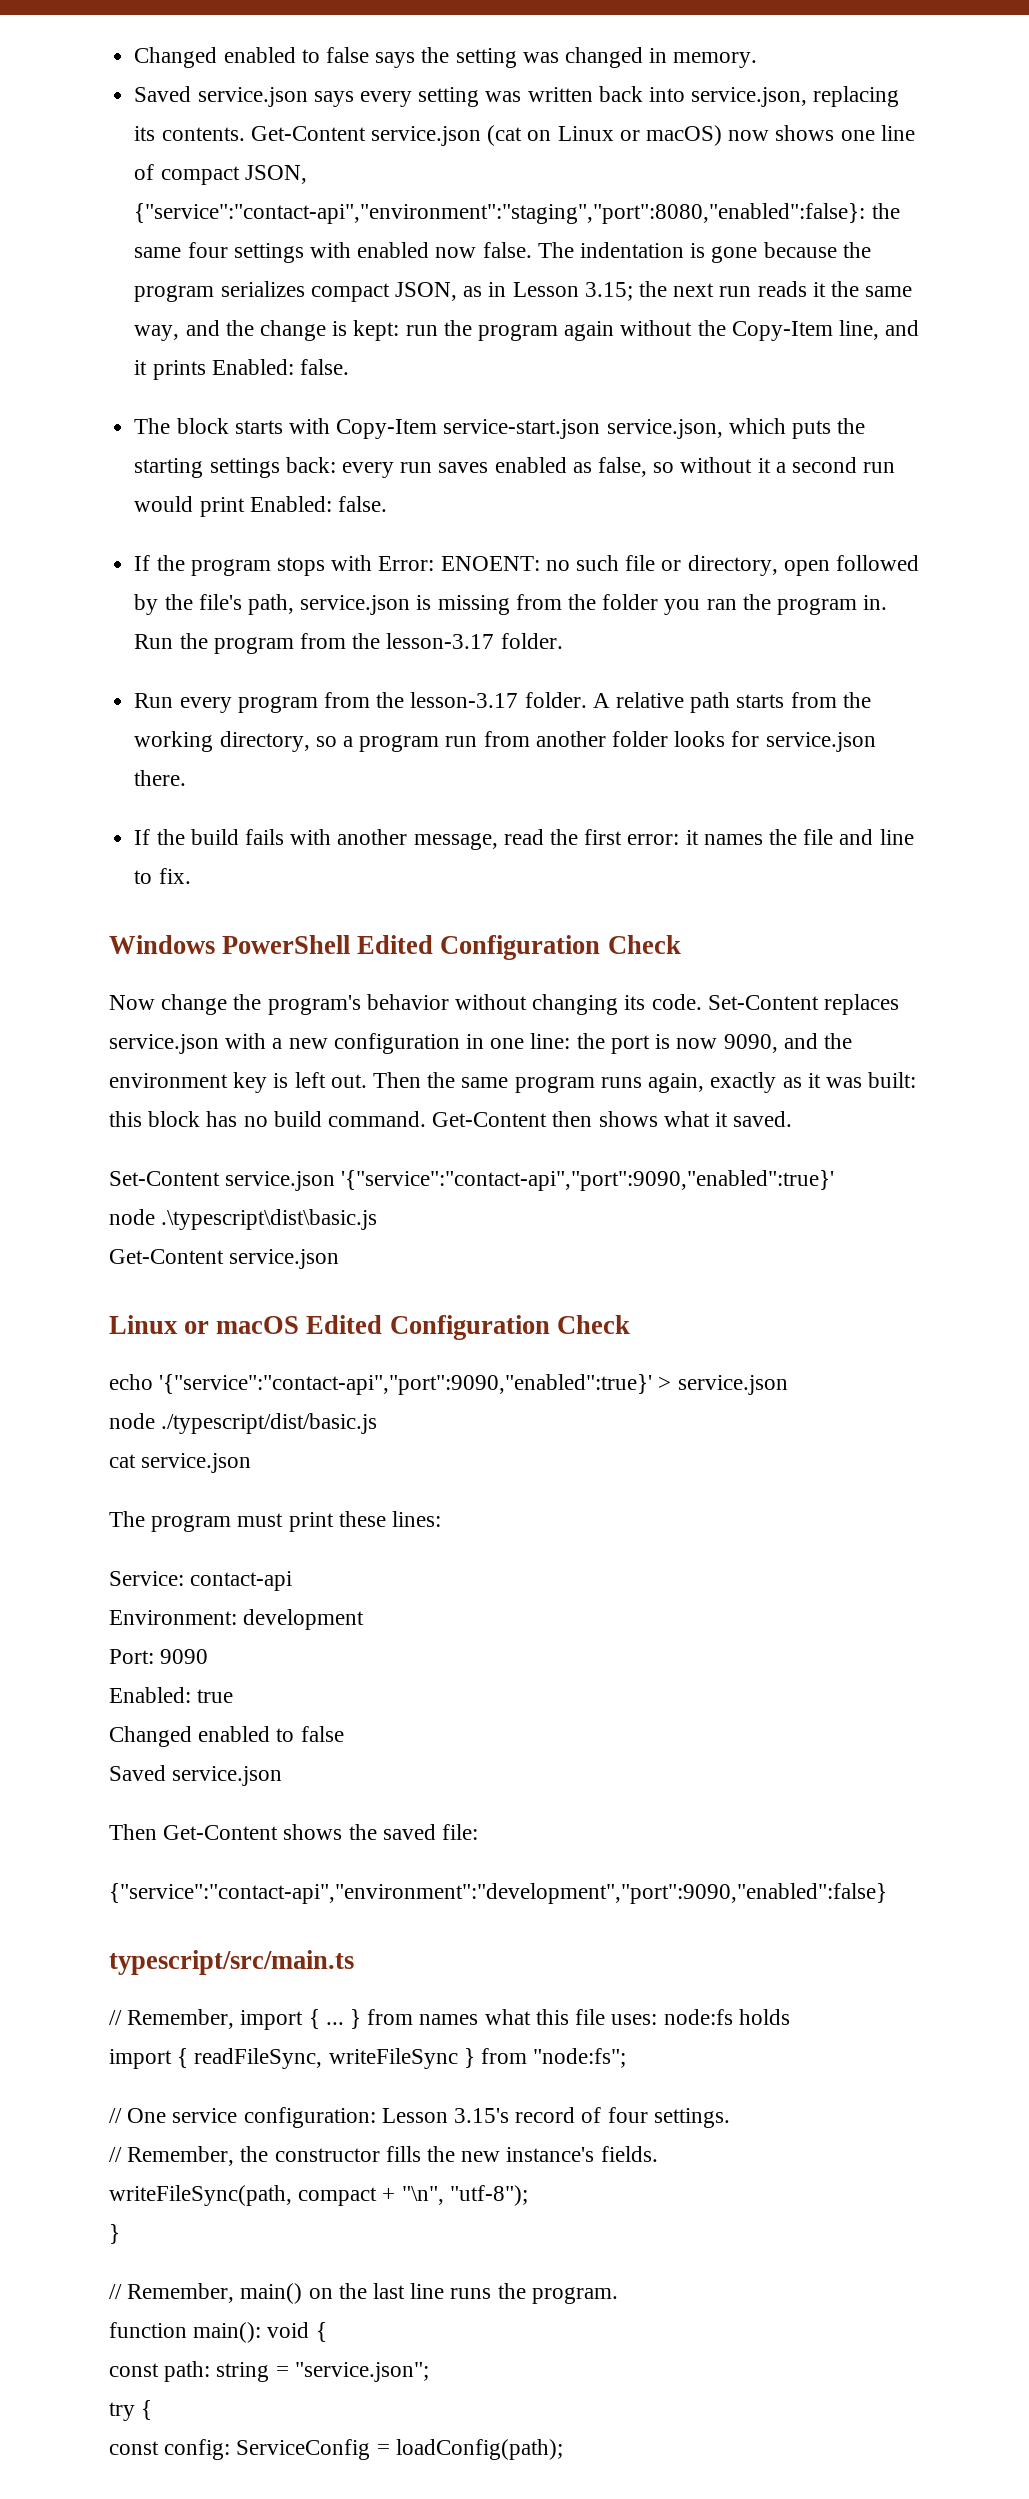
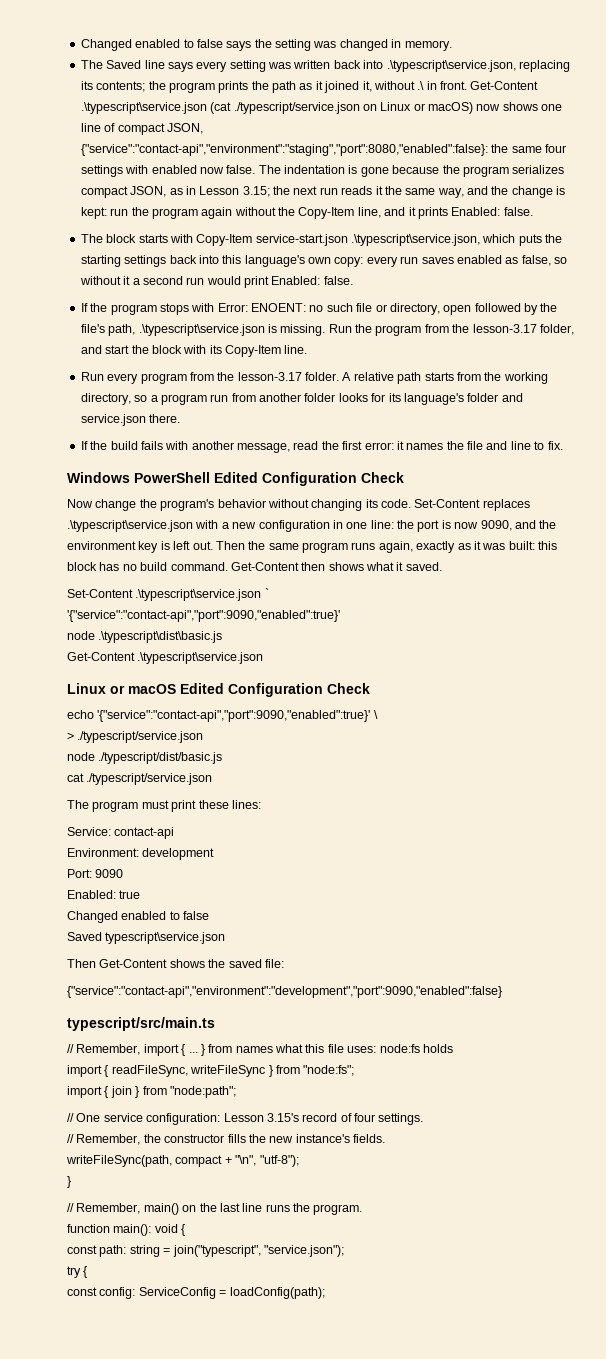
[134,86,308,107] Saved service.json -> [80,60,165,69] The Saved line
[691,87,808,107] service.json, -> [386,60,516,72] .\typescript\service.json,
[161,125,523,146] contents. Get-Content service.json (cat -> [96,81,539,93] [80,102,360,114] contents; the program prints the path as it joined it, without .\ in front. Get-Content .\typescript\service.json (cat ./typescript/service.json
[606,419,723,439] service.json, -> [351,234,480,246] .\typescript\service.json,
[285,457,336,473] back: -> [169,255,364,267] back into this language's own copy:
[300,594,888,615] service.json is missing from the folder you ran the program in. -> [138,324,326,336] .\typescript\service.json is missing.
[500,633,563,649] folder. -> [539,324,574,335] [80,345,308,357] folder, and start the block with its Copy-Item line.
(760, 739) none -> [388,393,523,405] its language's folder and
[109,1034,219,1054] service.json -> [67,520,193,532] .\typescript\service.json
[225,1171,336,1191] service.json -> [135,588,269,601] .\typescript\service.json ` //
[229,1249,340,1269] service.json -> [137,652,264,664] .\typescript\service.json
[658,1375,788,1395] > service.json -> [373,710,378,719] [67,731,204,743] \ // > ./typescript/service.json
[141,1453,252,1473] service.json -> [86,773,213,785] ./typescript/service.json
[172,1766,283,1786] service.json -> [105,932,226,944] typescript\service.json
(627, 2058) none -> [67,1086,236,1098] // import { join } from "node:path";
[294,2362,429,2382] "service.json"; -> [172,1245,344,1257] join("typescript", "service.json");

